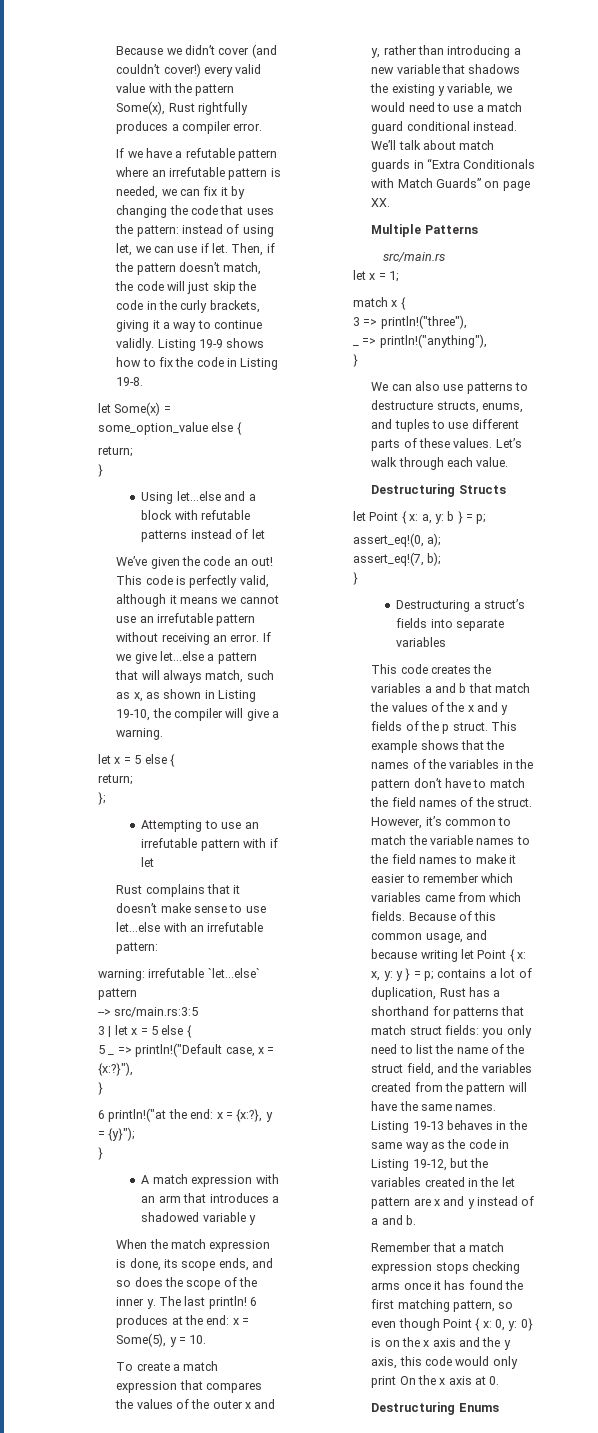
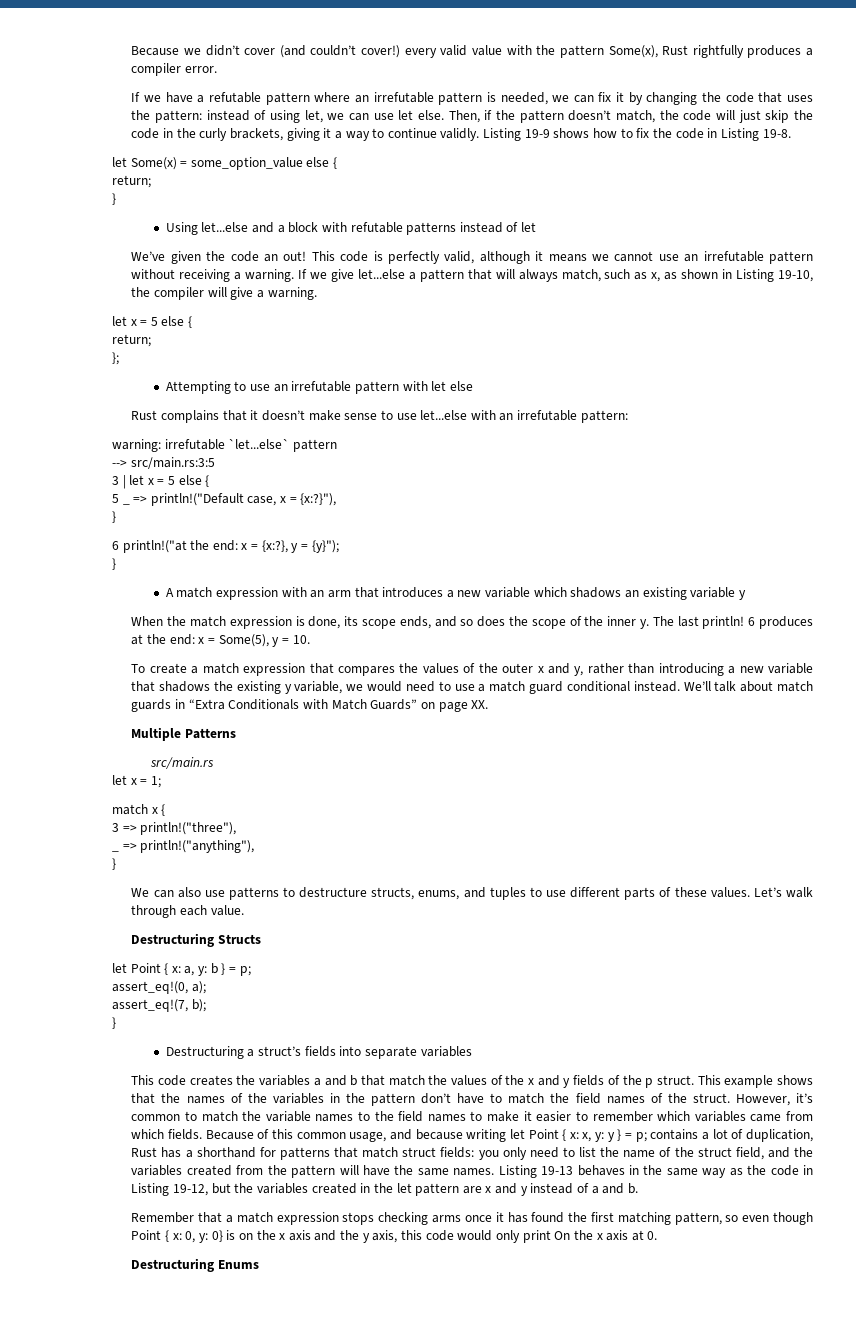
[200,243,229,253] if let. -> [398,110,445,120] let else.
[212,634,260,642] an error. -> [234,269,295,282] a warning.
[269,838,278,848] [141,857,155,867] if let -> [431,381,473,391] let else
[141,1212,200,1222] shadowed -> [457,587,687,600] new variable which shadows an existing

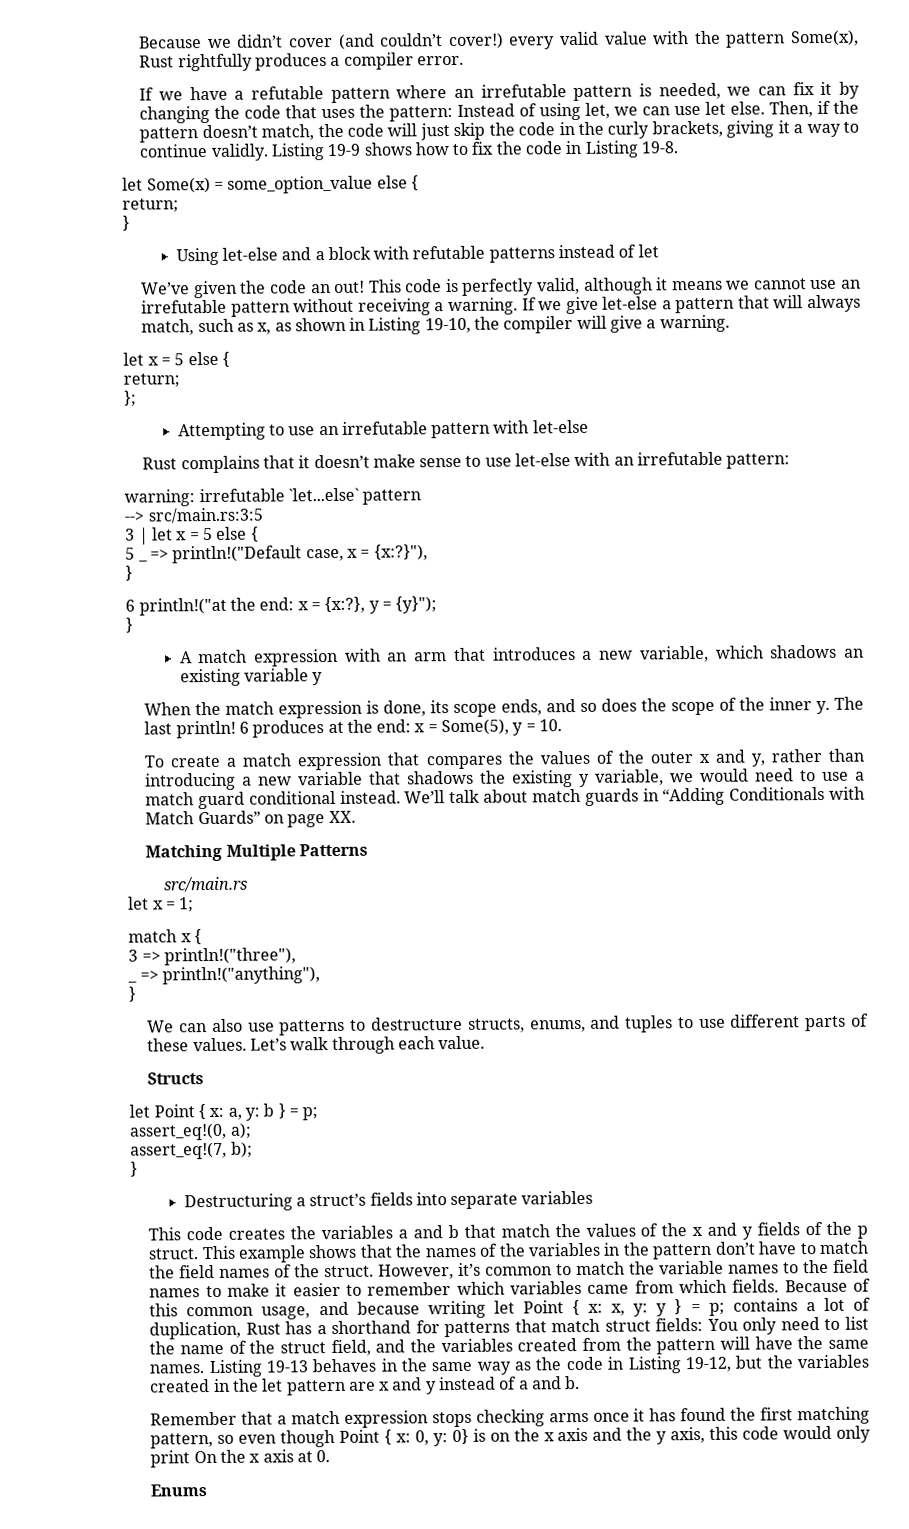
[206,110,250,121] instead -> [457,103,516,117] Instead
[201,222,249,232] let...else -> [221,247,278,261] let-else
[357,269,405,279] let...else -> [602,296,659,310] let-else
[431,381,473,391] let else -> [532,419,589,434] let-else
[420,410,468,420] let...else -> [515,453,572,467] let-else
[485,587,531,598] variable -> [639,645,709,663] variable,
[188,699,225,710] “Extra -> [662,787,726,806] “Adding
(489, 704) none -> [145,844,223,862] Matching
[131,933,215,947] Destructuring -> (486, 1042) none
[478,1150,499,1160] you -> [706,1318,738,1331] You
[131,1258,215,1272] Destructuring -> (331, 1456) none

